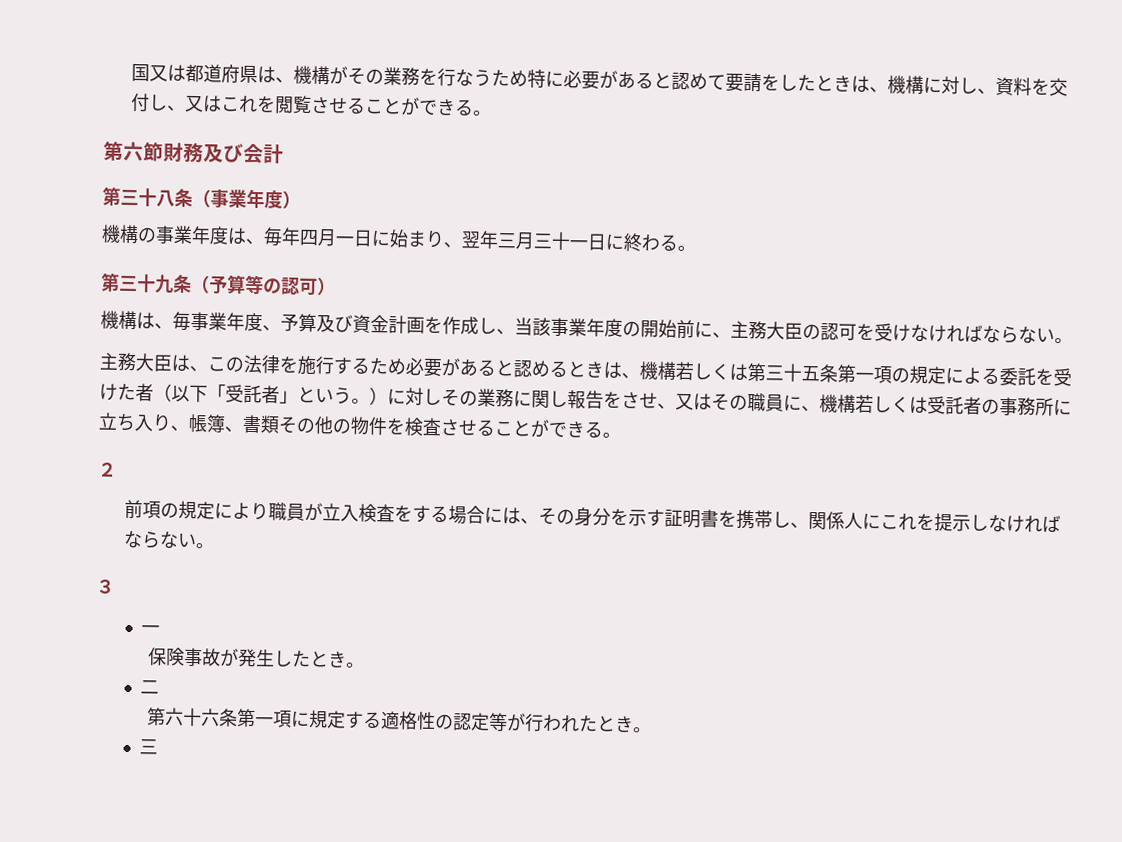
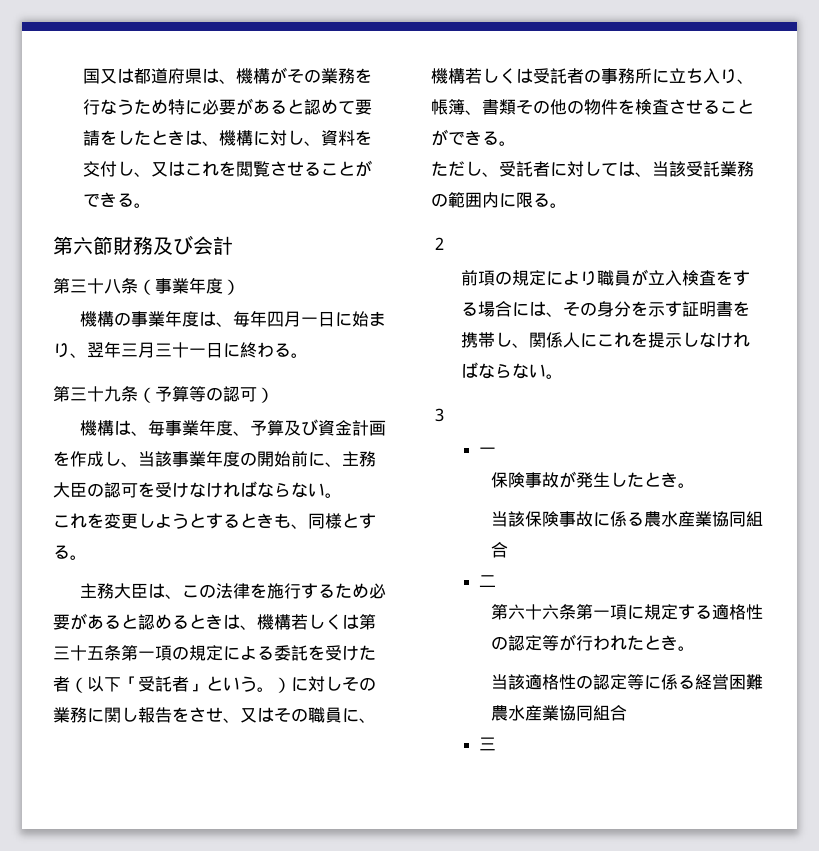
(1073, 340) none -> [53,513,376,529] [53,545,87,560] // これを変更しようとするときも、同様とする。
(621, 435) none -> [431,161,754,177] [431,192,567,208] // ただし、受託者に対しては、当該受託業務の範囲内に限る。
(366, 665) none -> [490,511,763,527] [490,542,508,558] // 当該保険事故に係る農水産業協同組合
(653, 730) none -> [490,674,763,690] [490,705,627,721] // 当該適格性の認定等に係る経営困難農水産業協同組合

